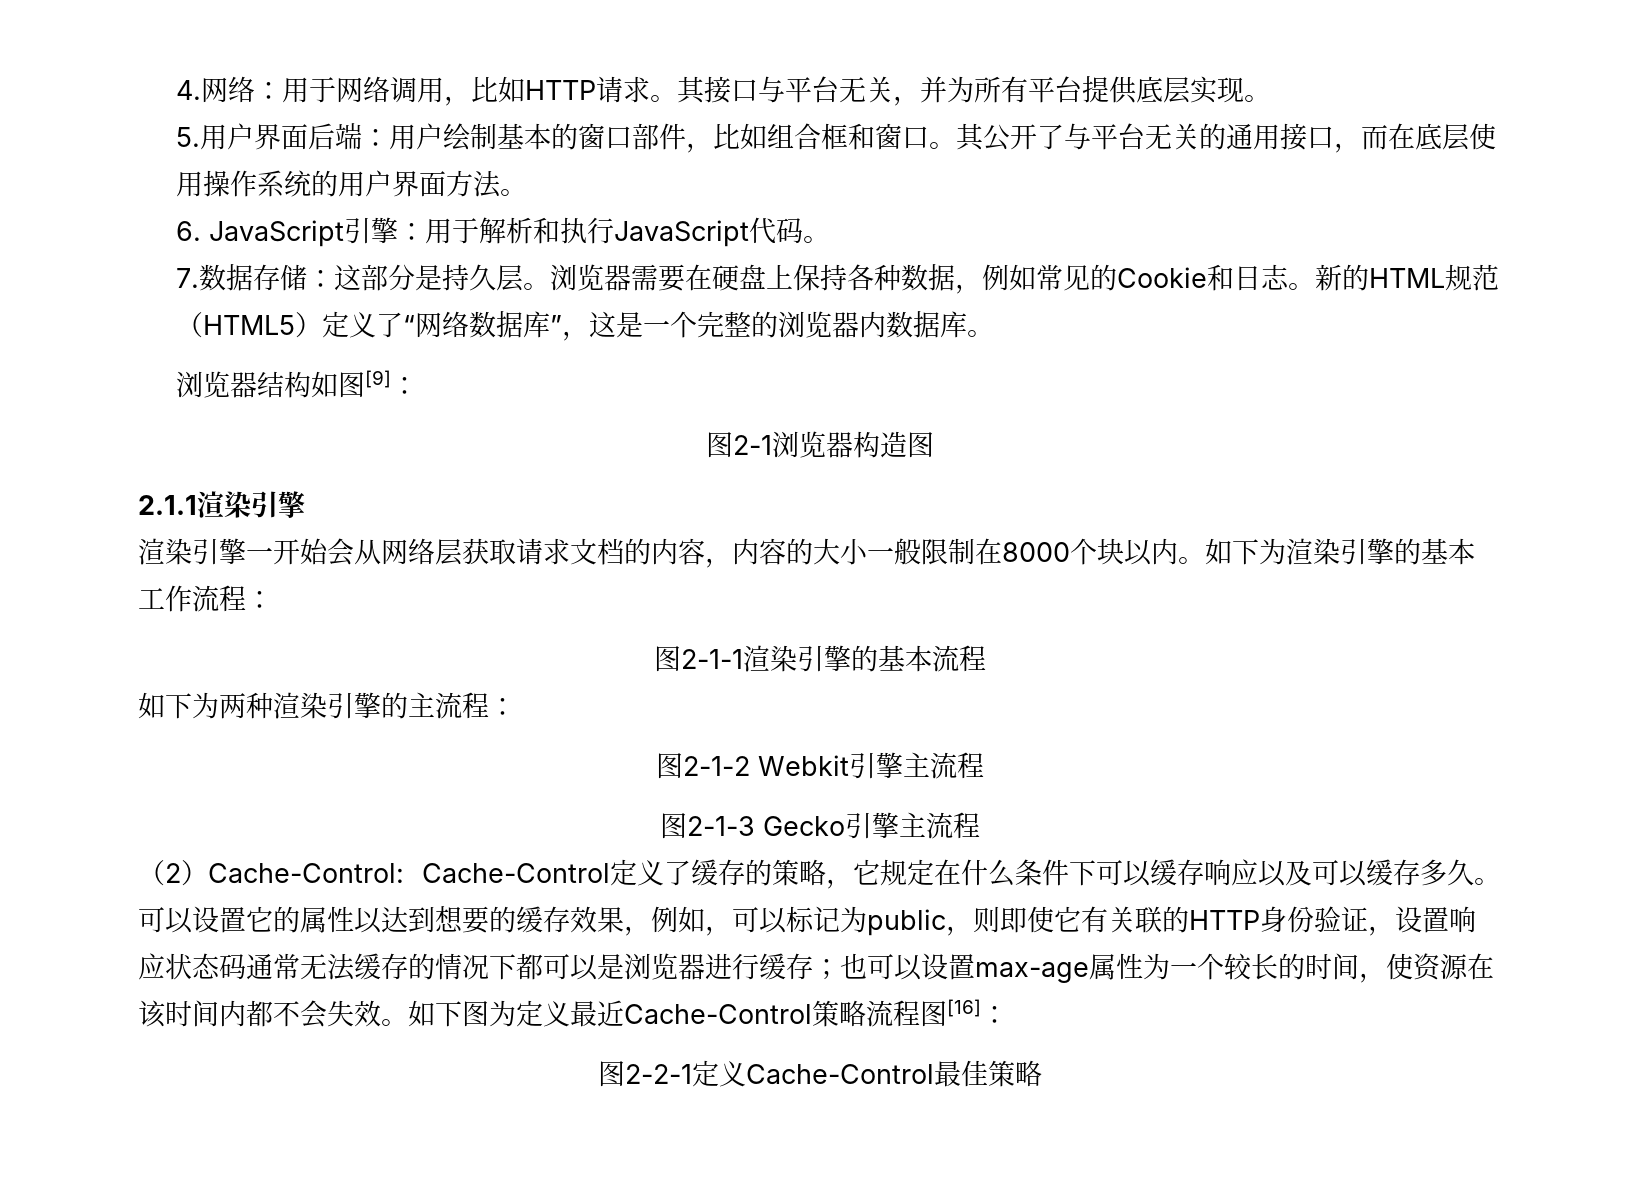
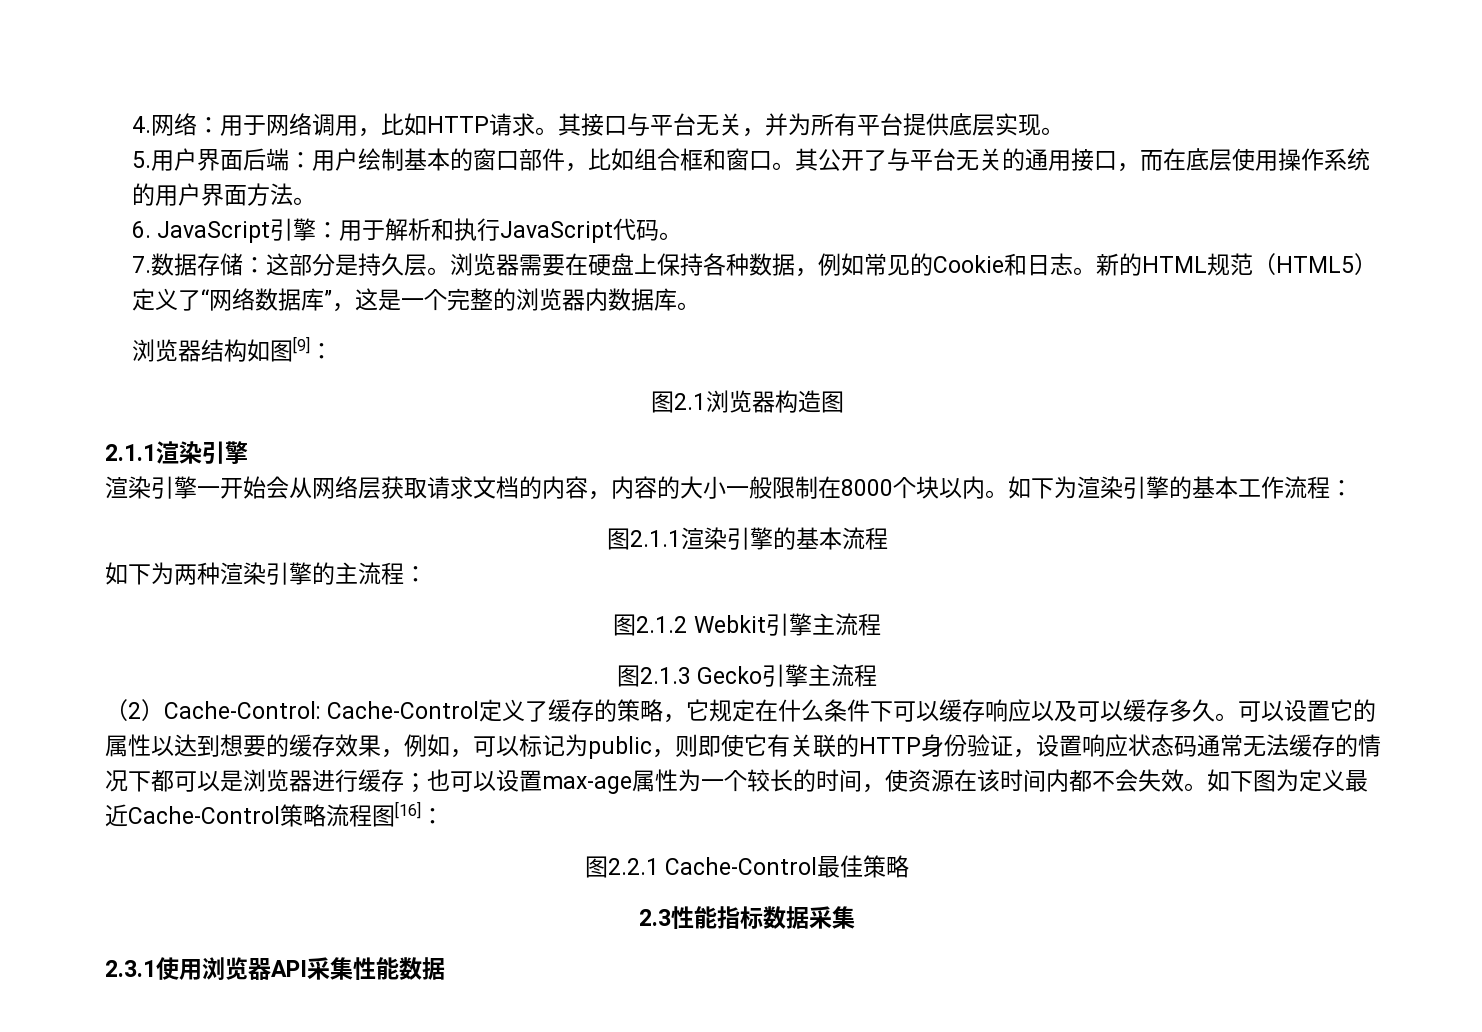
[732,435,772,455] 2-1 -> [673,393,706,410] 2.1
[680,649,743,669] 2-1-1 -> [629,530,681,547] 2.1.1
[682,756,750,776] 2-1-2 -> [636,616,688,633] 2.1.2
[686,816,755,836] 2-1-3 -> [639,667,691,684] 2.1.3
[624,1060,746,1087] 2-2-1定义 -> [607,858,659,875] 2.2.1
(1042, 1073) none -> [639,906,855,929] [105,957,445,981] // 2.3性能指标数据采集 // 2.3.1使用浏览器API采集性能数据

